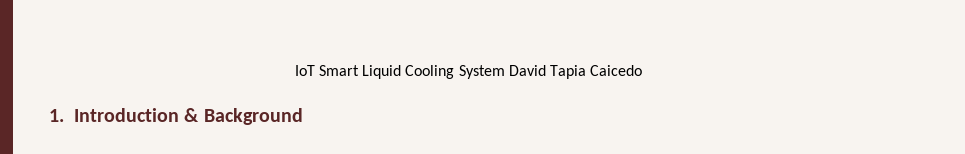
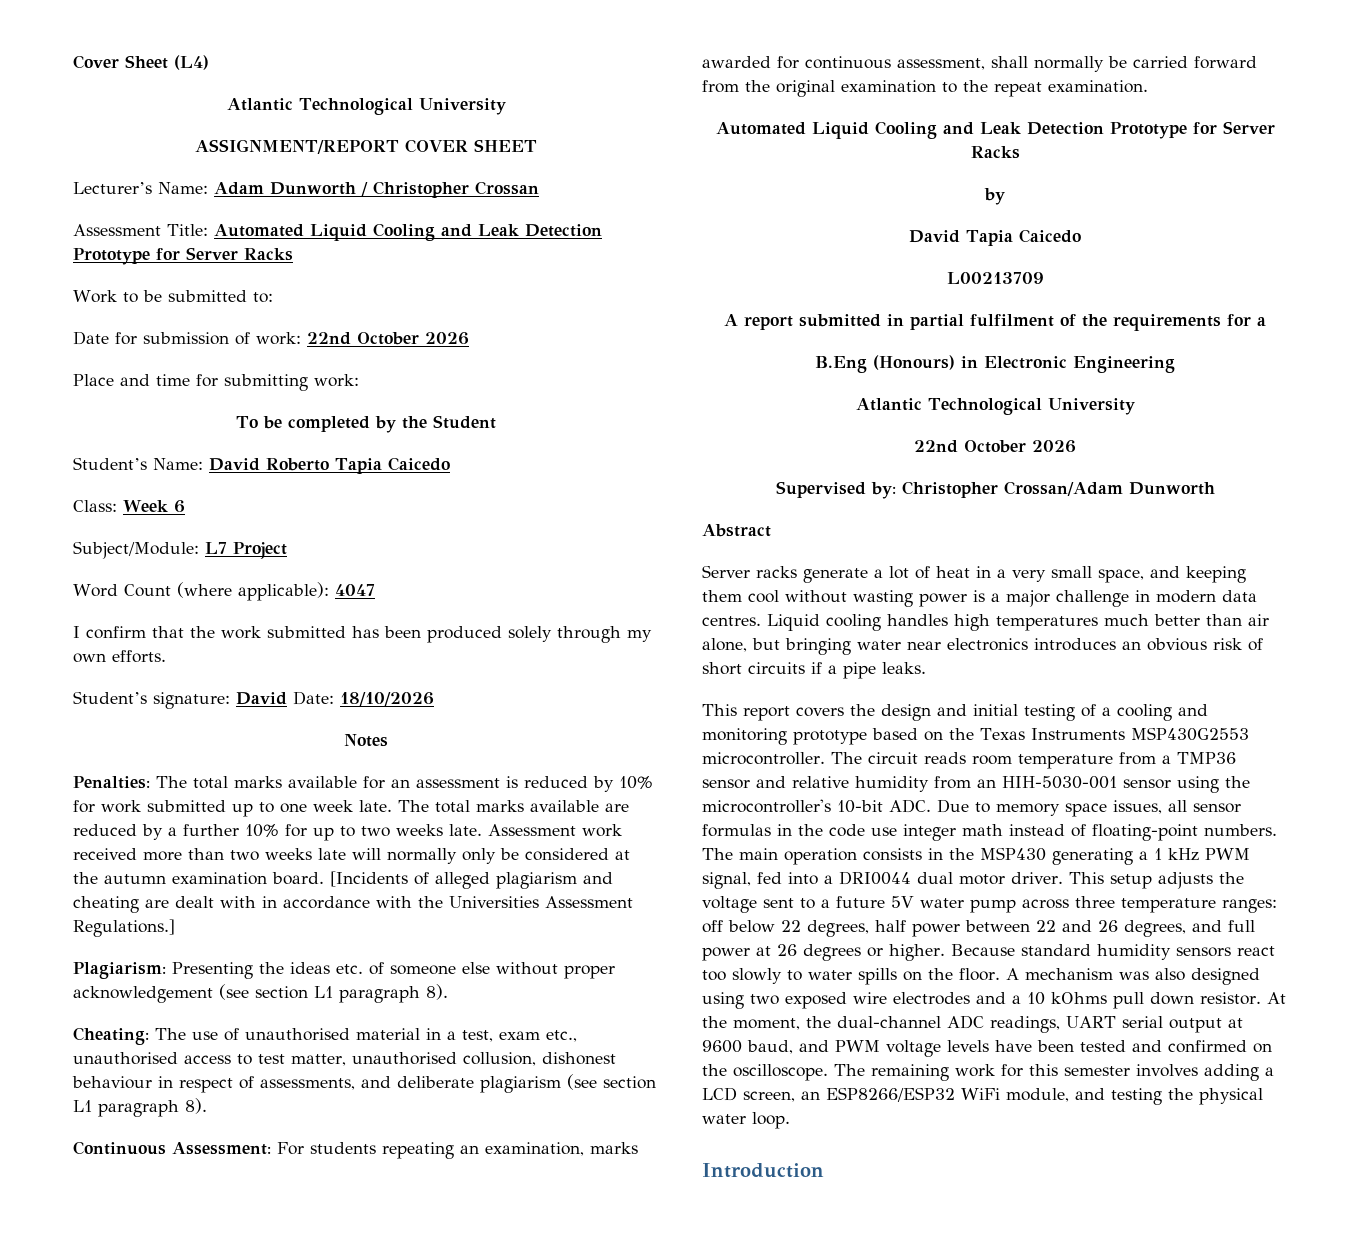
[294,65,643,79] [49,108,303,125] IoT Smart Liquid Cooling System David Tapia Caicedo // 1. Introduction & Background -> [73,55,209,70] [226,98,506,115] [195,139,537,154] [73,181,539,198] [73,223,602,241] [73,247,293,265] [73,290,273,303] [73,331,469,345] [73,374,359,391] [236,415,496,433] [73,457,450,474] [73,500,185,513] [73,541,287,559] [73,582,375,601] [73,626,652,643] [73,650,166,663] [73,691,434,709] [344,734,388,747] [73,776,653,792] [73,800,629,817] [73,824,622,841] [73,848,630,864] [73,871,613,889] [73,896,633,913] [73,919,175,937] [73,962,615,979] [73,984,448,1003] [73,1027,577,1045] [73,1052,616,1066] [72,1074,656,1093] [73,1098,207,1117] [73,1141,638,1159] [702,56,1257,72] [702,80,1148,97] [715,121,1275,139] [970,146,1020,159] [984,188,1005,205] [909,229,1081,246] [946,272,1044,284] [724,314,1266,331] [815,355,1175,373] [855,398,1135,415] [914,440,1076,453] [775,481,1215,499] [702,524,771,537] [702,565,1246,583] [702,590,1257,607] [702,614,1269,631] [702,638,1263,655] [702,662,926,679] [702,704,1208,721] [702,727,1249,745] [702,752,1236,769] [702,776,1250,793] [702,799,1241,817] [702,824,1277,841] [702,847,1250,865] [702,871,1244,889] [702,896,1277,913] [702,920,1255,937] [702,944,1275,961] [702,968,1260,985] [702,992,1286,1009] [702,1015,1243,1033] [702,1040,1272,1057] [702,1064,1274,1081] [702,1087,1263,1105] [702,1112,790,1129] [702,1163,824,1178] Cover Sheet (L4) // Atlantic Technological University // ASSIGNMENT/REPORT COVER SHEET // Lecturer’s Name: Adam Dunworth / Christopher Crossan // Assessment Title: Automated Liquid Cooling and Leak Detection Prototype for Server Racks // Work to be submitted to: // Date for submission of work: 22nd October 2026 // Place and time for submitting work: // To be completed by the Student // Student’s Name: David Roberto Tapia Caicedo // Class: Week 6 // Subject/Module: L7 Project // Word Count (where applicable): 4047 // I confirm that the work submitted has been produced solely through my own efforts. // Student’s signature: David Date: 18/10/2026 // Notes // Penalties: The total marks available for an assessment is reduced by 10% for work submitted up to one week late. The total marks available are reduced by a further 10% for up to two weeks late. Assessment work received more than two weeks late will normally only be considered at the autumn examination board. [Incidents of alleged plagiarism and cheating are dealt with in accordance with the Universities Assessment Regulations.] // Plagiarism: Presenting the ideas etc. of someone else without proper acknowledgement (see section L1 paragraph 8). // Cheating: The use of unauthorised material in a test, exam etc., unauthorised access to test matter, unauthorised collusion, dishonest behaviour in respect of assessments, and deliberate plagiarism (see section L1 paragraph 8). // Continuous Assessment: For students repeating an examination, marks awarded for continuous assessment, shall normally be carried forward from the original examination to the repeat examination. // Automated Liquid Cooling and Leak Detection Prototype for Server Racks // by // David Tapia Caicedo // L00213709 // A report submitted in partial fulfilment of the requirements for a // B.Eng (Honours) in Electronic Engineering // Atlantic Technological University // 22nd October 2026 // Supervised by: Christopher Crossan/Adam Dunworth // Abstract // Server racks generate a lot of heat in a very small space, and keeping them cool without wasting power is a major challenge in modern data centres. Liquid cooling handles high temperatures much better than air alone, but bringing water near electronics introduces an obvious risk of short circuits if a pipe leaks. // This report covers the design and initial testing of a cooling and monitoring prototype based on the Texas Instruments MSP430G2553 microcontroller. The circuit reads room temperature from a TMP36 sensor and relative humidity from an HIH-5030-001 sensor using the microcontroller's 10-bit ADC. Due to memory space issues, all sensor formulas in the code use integer math instead of floating-point numbers. The main operation consists in the MSP430 generating a 1 kHz PWM signal, fed into a DRI0044 dual motor driver. This setup adjusts the voltage sent to a future 5V water pump across three temperature ranges: off below 22 degrees, half power between 22 and 26 degrees, and full power at 26 degrees or higher. Because standard humidity sensors react too slowly to water spills on the floor. A mechanism was also designed using two exposed wire electrodes and a 10 kOhms pull down resistor. At the moment, the dual-channel ADC readings, UART serial output at 9600 baud, and PWM voltage levels have been tested and confirmed on the oscilloscope. The remaining work for this semester involves adding a LCD screen, an ESP8266/ESP32 WiFi module, and testing the physical water loop. // Introduction

